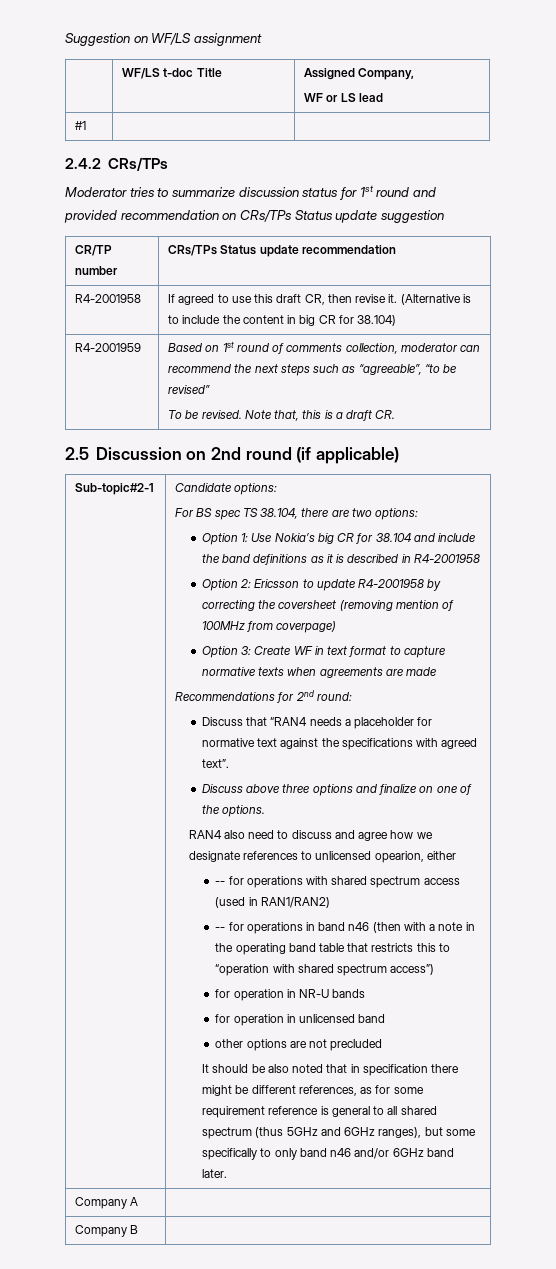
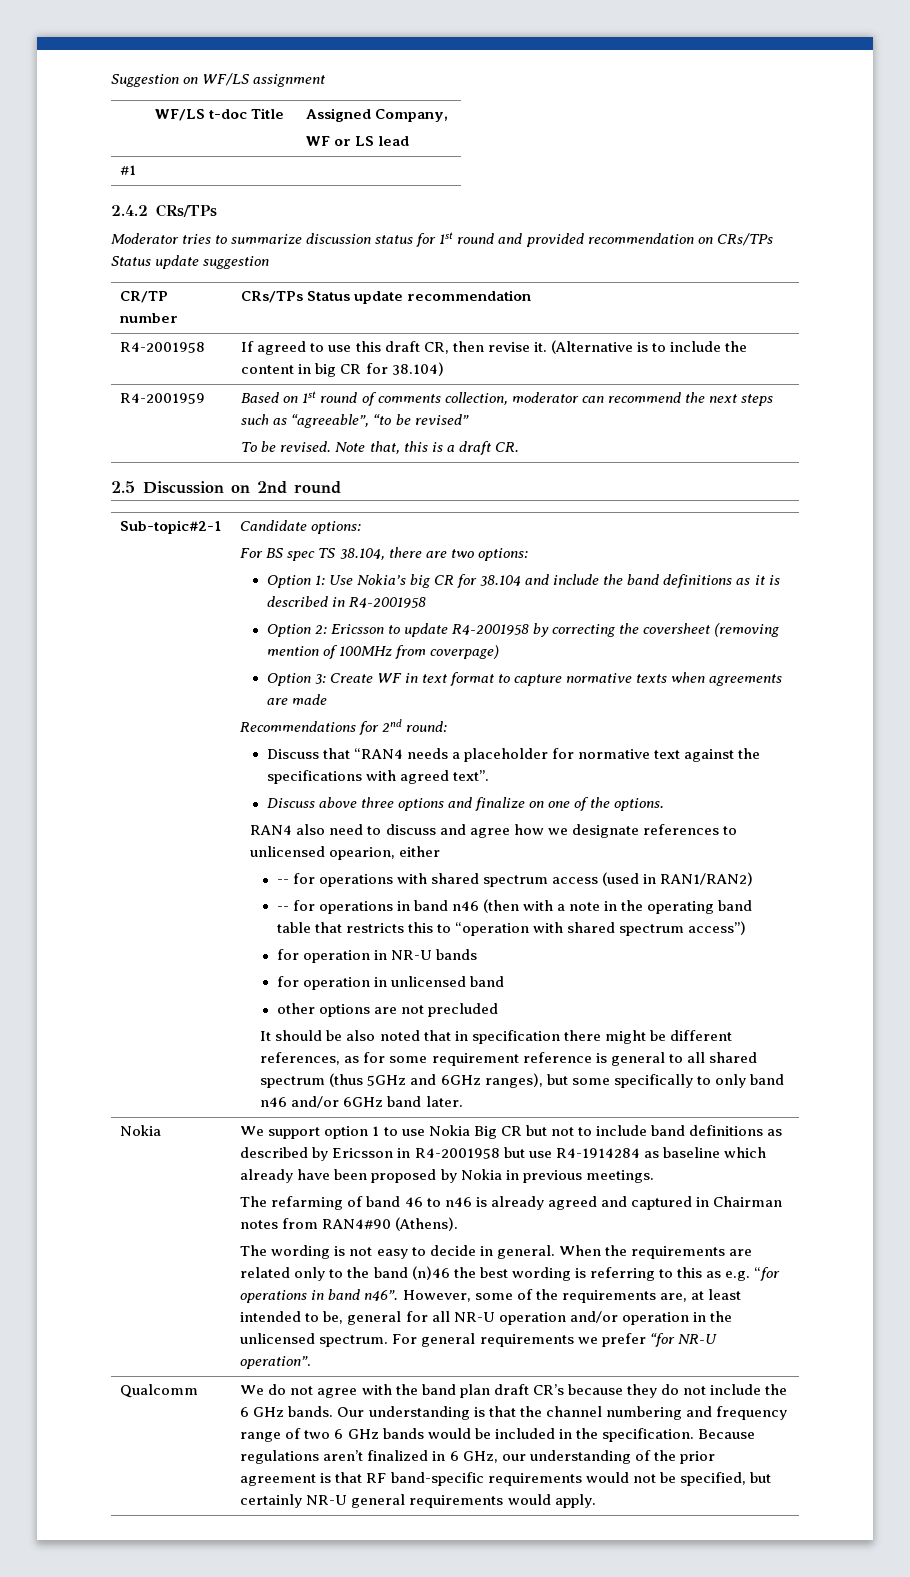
[296,447,399,464] (if applicable) -> (341, 487) none
[75,1197,139,1209] [75,1225,139,1237] Company A | // Company B | -> [120,1125,162,1136] [240,1125,783,1139] [240,1147,766,1161] [240,1169,654,1183] [240,1196,782,1210] [240,1217,459,1231] [240,1245,752,1259] [240,1266,781,1281] [240,1289,741,1303] [240,1311,732,1325] [240,1333,717,1347] [240,1356,312,1369] [120,1384,199,1398] [240,1384,788,1398] [240,1406,787,1420] [240,1428,755,1442] [240,1450,715,1464] [240,1472,771,1486] [240,1494,596,1508] Nokia | We support option 1 to use Nokia Big CR but not to include band definitions as described by Ericsson in R4-2001958 but use R4-1914284 as baseline which already have been proposed by Nokia in previous meetings. // The refarming of band 46 to n46 is already agreed and captured in Chairman notes from RAN4#90 (Athens). // The wording is not easy to decide in general. When the requirements are related only to the band (n)46 the best wording is referring to this as e.g. “for operations in band n46”. However, some of the requirements are, at least intended to be, general for all NR-U operation and/or operation in the unlicensed spectrum. For general requirements we prefer “for NR-U operation”. // Qualcomm | We do not agree with the band plan draft CR’s because they do not include the 6 GHz bands. Our understanding is that the channel numbering and frequency range of two 6 GHz bands would be included in the specification. Because regulations aren’t finalized in 6 GHz, our understanding of the prior agreement is that RF band-specific requirements would not be specified, but certainly NR-U general requirements would apply.

